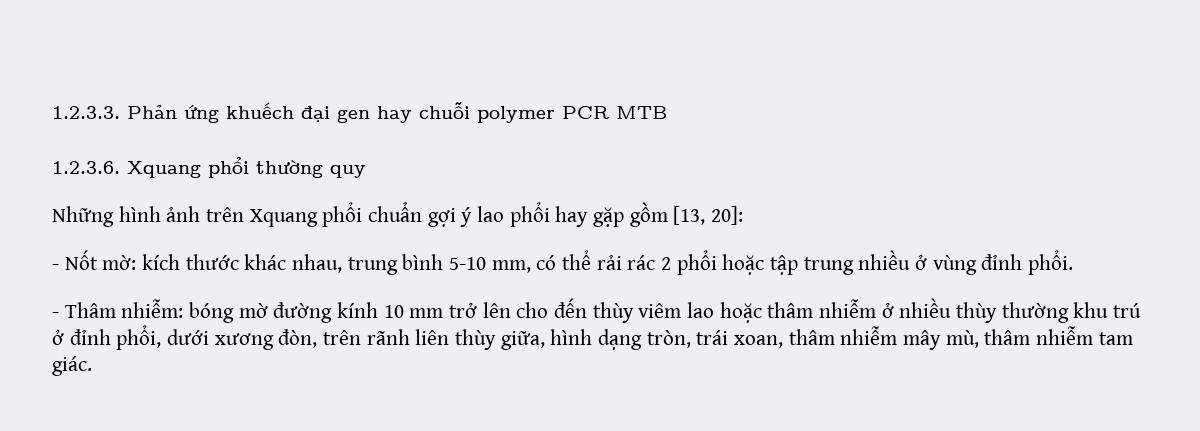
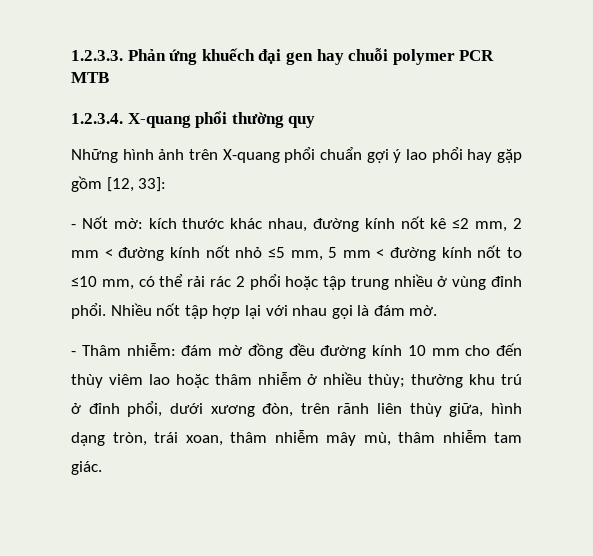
[52,161,201,178] 1.2.3.6. Xquang -> [71,113,191,128] 1.2.3.4. X-quang
[249,209,318,227] Xquang -> [222,149,280,163] X-quang
[673,206,744,225] [13, 20]: -> [106,177,167,192] [12, 33]:
[347,254,487,275] trung bình 5-10 -> [312,216,523,232] [71,245,523,261] [71,276,97,287] đường kính nốt kê ≤2 mm, 2 mm < đường kính nốt nhỏ ≤5 mm, 5 mm < đường kính nốt to ≤10
(1074, 262) none -> [110,303,438,319] Nhiều nốt tập hợp lại với nhau gọi là đám mờ.
[189,302,268,323] bóng mờ -> [181,343,315,359] đám mờ đồng đều
[449,302,511,318] trở lên -> (460, 352) none
[956,302,998,323] thùy -> [368,374,406,388] thùy;

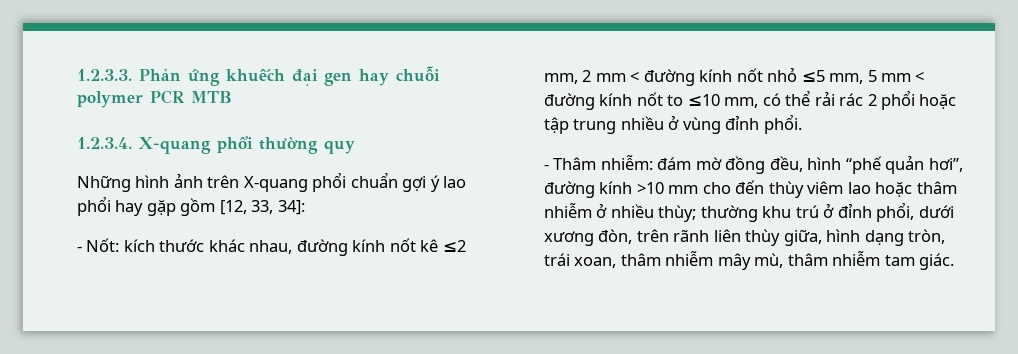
[138,177,167,192] [71,216,143,229] 33]: // - Nốt mờ: -> [251,200,305,215] [77,238,120,252] 33, 34]: // - Nốt:
[110,303,438,319] Nhiều nốt tập hợp lại với nhau gọi là đám mờ. -> (802, 124) none
[288,343,426,359] đều đường kính 10 -> [769,155,963,174] [544,181,664,198] đều, hình “phế quản hơi”, đường kính >10

